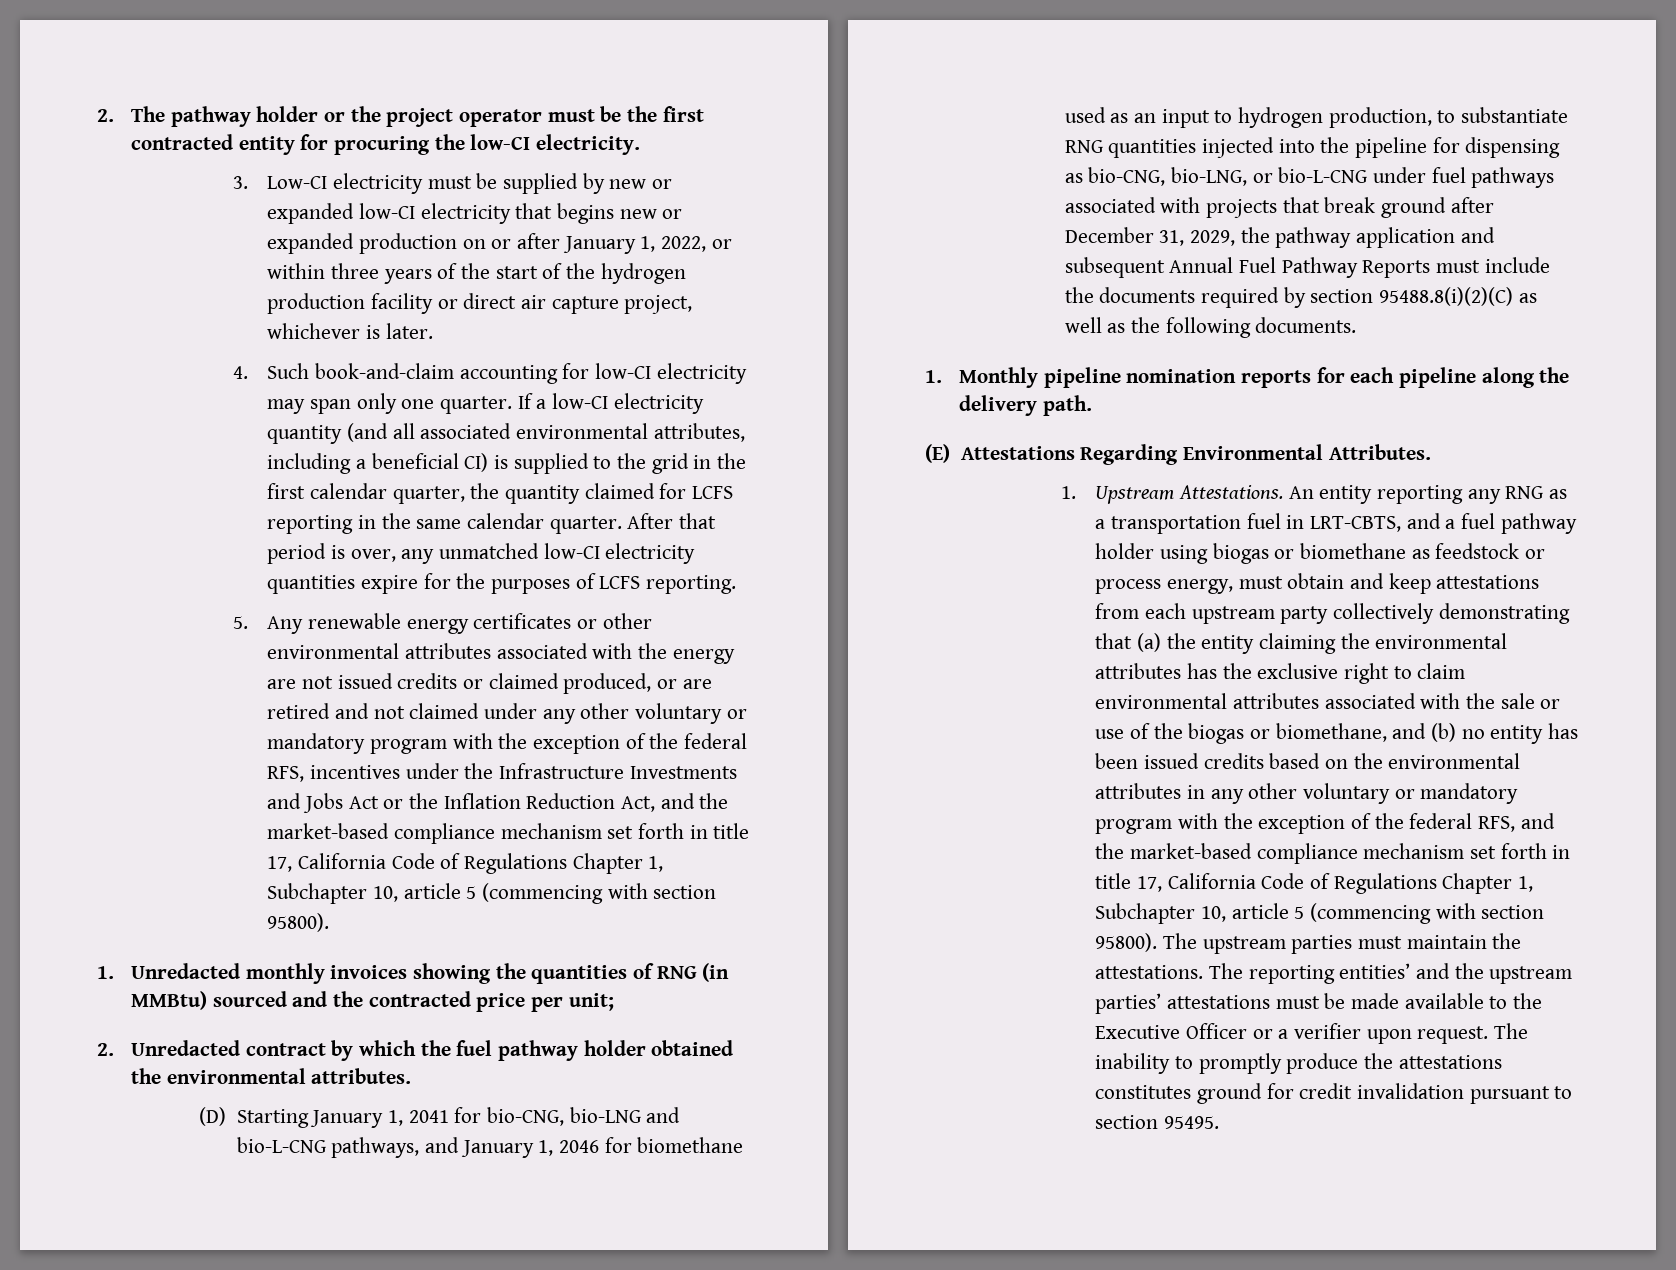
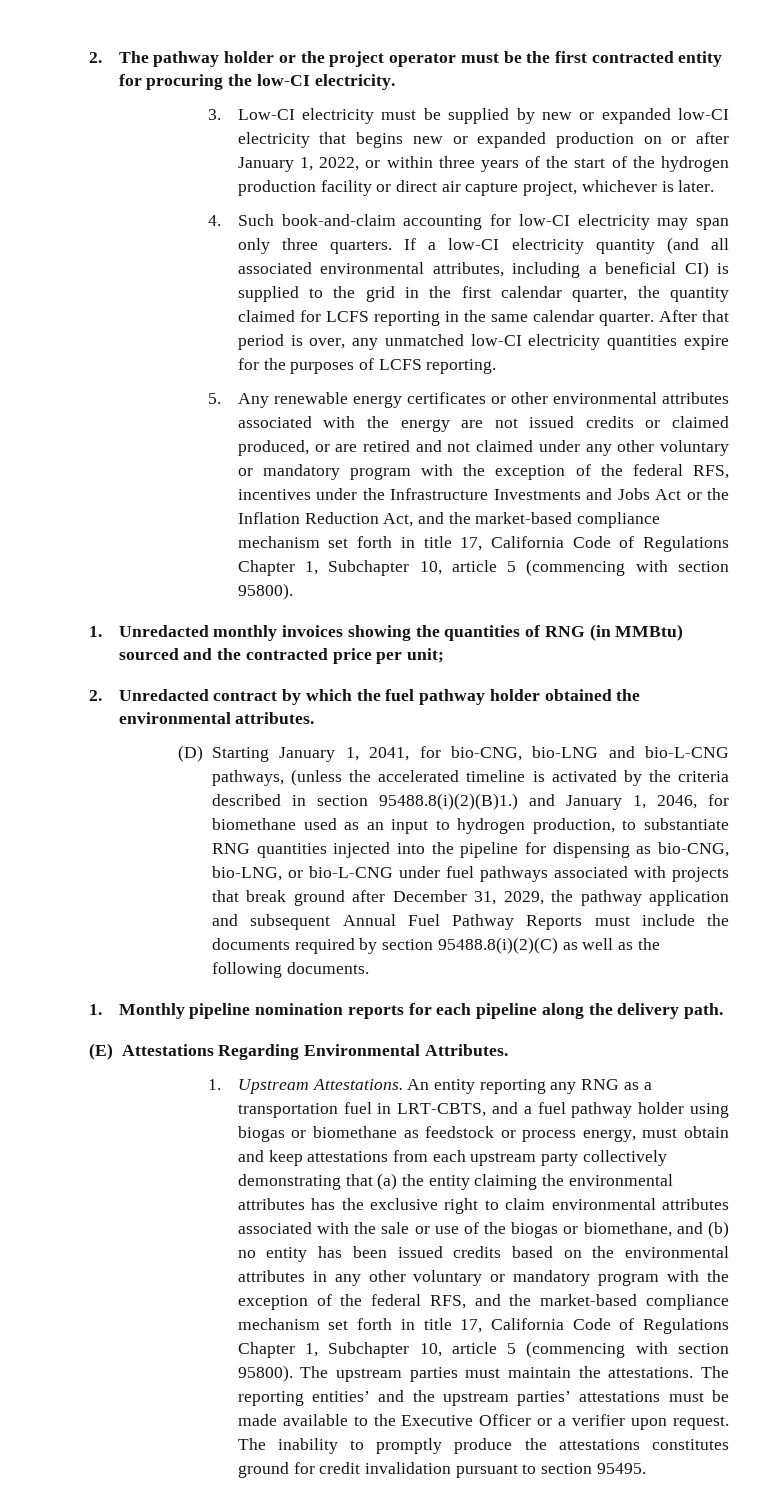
[401,396,512,414] one quarter. -> [281,238,393,254] three quarters.
[408,1110,449,1123] 2041 -> [369,747,410,761] 2041,
(420, 1147) none -> [291,769,729,786] [212,793,519,810] (unless the accelerated timeline is activated by the criteria described in section 95488.8(i)(2)(B)1.)
[559,1140,600,1153] 2046 -> [657,795,698,809] 2046,

